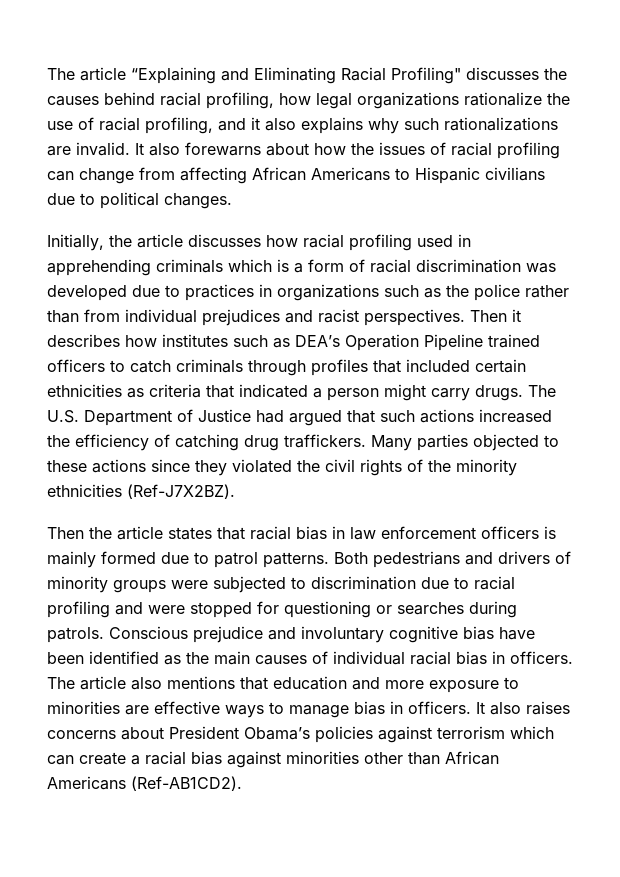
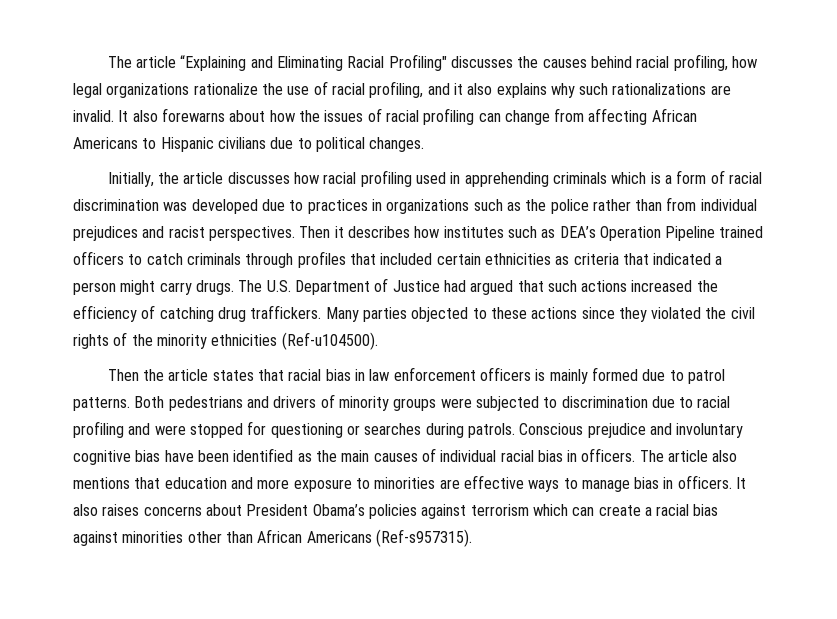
[127,484,235,499] (Ref-J7X2BZ). -> [281,332,378,350] (Ref-u104500).
[131,776,242,791] (Ref-AB1CD2). -> [375,529,472,547] (Ref-s957315).

